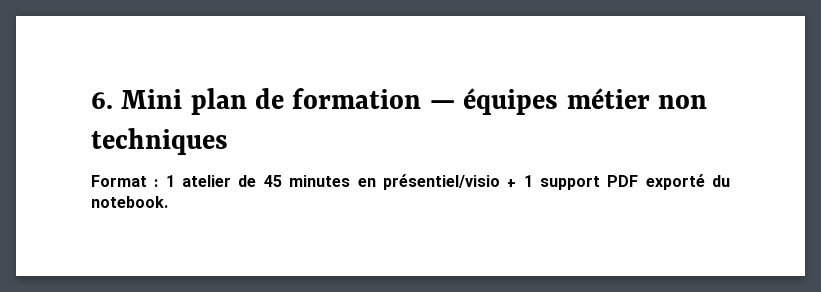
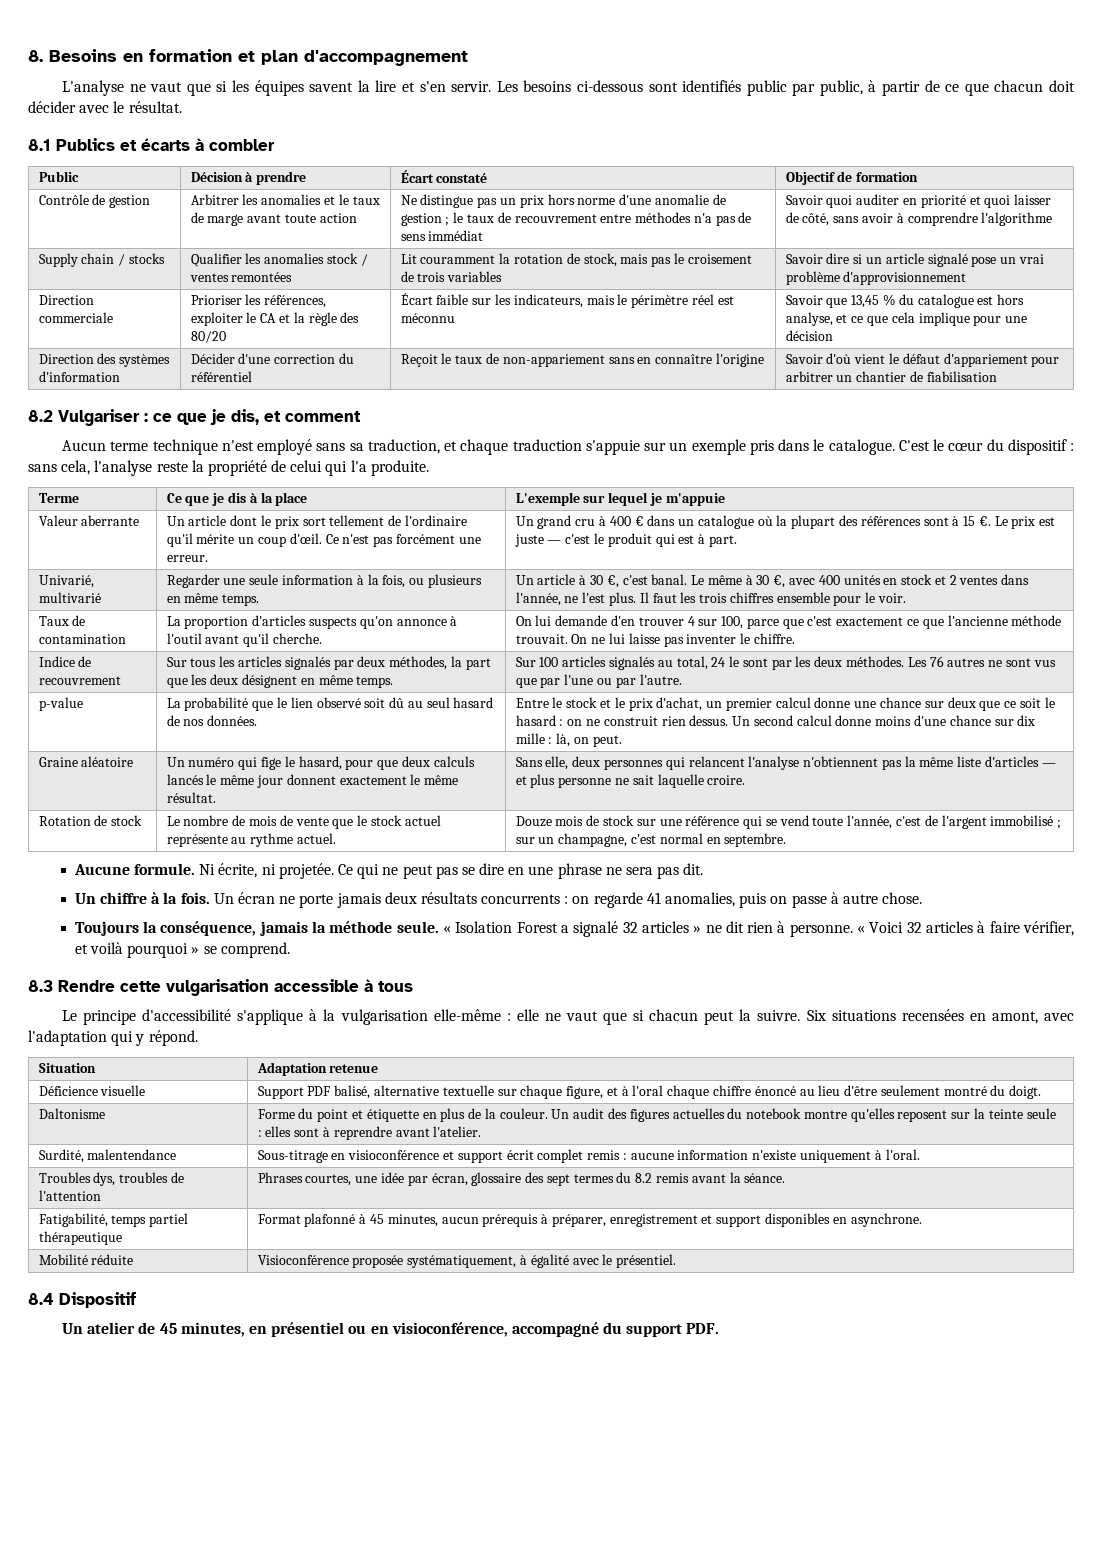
[91,88,707,115] [91,128,228,155] [91,174,730,190] [91,196,168,208] 6. Mini plan de formation — équipes métier non techniques // Format : 1 atelier de 45 minutes en présentiel/visio + 1 support PDF exporté du notebook. -> [28,49,468,66] [62,80,1075,96] [28,101,182,113] [28,138,275,151] [38,171,79,182] [190,171,307,185] [400,170,488,183] [785,171,919,185] [38,194,151,208] [190,194,380,205] [190,212,357,226] [400,194,726,208] [400,212,752,226] [400,230,484,241] [785,194,1052,208] [785,212,1053,226] [38,253,166,267] [190,253,368,267] [189,272,293,282] [400,253,752,267] [400,271,503,282] [785,253,1044,267] [785,271,967,285] [38,295,94,305] [38,312,113,323] [190,294,327,308] [190,312,360,326] [190,331,226,343] [400,293,734,308] [400,313,455,323] [785,294,1025,308] [785,312,1028,326] [785,330,833,341] [38,353,171,367] [38,371,120,382] [190,353,355,364] [190,371,252,382] [400,353,764,367] [785,353,1060,367] [785,371,997,382] [28,409,361,426] [62,439,1074,455] [28,460,429,476] [38,493,79,503] [166,492,308,506] [515,492,725,506] [38,515,140,526] [166,515,467,529] [166,533,481,547] [166,555,208,562] [515,515,1056,529] [514,533,737,547] [38,575,94,588] [38,592,101,603] [166,574,482,588] [166,593,260,606] [515,574,1030,588] [515,592,907,606] [38,615,86,626] [38,634,126,644] [166,615,458,629] [166,633,323,647] [515,615,1062,629] [515,633,795,647] [38,656,92,667] [38,676,121,685] [166,656,491,670] [166,674,394,688] [515,656,1056,670] [515,674,682,688] [38,697,83,711] [166,697,494,711] [166,715,258,726] [515,697,1055,711] [515,715,1036,726] [515,733,622,747] [38,756,134,767] [166,756,475,770] [166,774,459,788] [166,792,216,803] [515,756,1056,770] [515,774,746,788] [38,815,143,826] [166,815,441,829] [166,833,337,847] [515,815,1062,829] [515,833,787,847] [73,863,704,879] [74,892,923,908] [74,921,1074,937] [74,942,290,958] [28,979,413,996] [62,1009,1074,1025] [28,1030,198,1046] [38,1063,96,1073] [256,1062,379,1076] [38,1085,146,1096] [257,1085,1042,1099] [38,1108,105,1119] [257,1108,1056,1122] [257,1126,482,1140] [38,1149,177,1163] [257,1149,920,1163] [38,1172,185,1186] [38,1190,101,1201] [257,1172,786,1186] [38,1213,189,1227] [38,1231,122,1245] [257,1213,922,1227] [38,1254,134,1265] [257,1254,677,1268] [28,1292,136,1308] [62,1322,720,1337] 8. Besoins en formation et plan d'accompagnement // L'analyse ne vaut que si les équipes savent la lire et s'en servir. Les besoins ci-dessous sont identifiés public par public, à partir de ce que chacun doit décider avec le résultat. // 8.1 Publics et écarts à combler // Public | Décision à prendre | Écart constaté | Objectif de formation // Contrôle de gestion | Arbitrer les anomalies et le taux de marge avant toute action | Ne distingue pas un prix hors norme d'une anomalie de gestion ; le taux de recouvrement entre méthodes n'a pas de sens immédiat | Savoir quoi auditer en priorité et quoi laisser de côté, sans avoir à comprendre l'algorithme // Supply chain / stocks | Qualifier les anomalies stock / ventes remontées | Lit couramment la rotation de stock, mais pas le croisement de trois variables | Savoir dire si un article signalé pose un vrai problème d'approvisionnement // Direction commerciale | Prioriser les références, exploiter le CA et la règle des 80/20 | Écart faible sur les indicateurs, mais le périmètre réel est méconnu | Savoir que 13,45 % du catalogue est hors analyse, et ce que cela implique pour une décision // Direction des systèmes d'information | Décider d'une correction du référentiel | Reçoit le taux de non-appariement sans en connaître l'origine | Savoir d'où vient le défaut d'appariement pour arbitrer un chantier de fiabilisation // 8.2 Vulgariser : ce que je dis, et comment // Aucun terme technique n'est employé sans sa traduction, et chaque traduction s'appuie sur un exemple pris dans le catalogue. C'est le cœur du dispositif : sans cela, l'analyse reste la propriété de celui qui l'a produite. // Terme | Ce que je dis à la place | L'exemple sur lequel je m'appuie // Valeur aberrante | Un article dont le prix sort tellement de l'ordinaire qu'il mérite un coup d'œil. Ce n'est pas forcément une erreur. | Un grand cru à 400 € dans un catalogue où la plupart des références sont à 15 €. Le prix est juste — c'est le produit qui est à part. // Univarié, multivarié | Regarder une seule information à la fois, ou plusieurs en même temps. | Un article à 30 €, c'est banal. Le même à 30 €, avec 400 unités en stock et 2 ventes dans l'année, ne l'est plus. Il faut les trois chiffres ensemble pour le voir. // Taux de contamination | La proportion d'articles suspects qu'on annonce à l'outil avant qu'il cherche. | On lui demande d'en trouver 4 sur 100, parce que c'est exactement ce que l'ancienne méthode trouvait. On ne lui laisse pas inventer le chiffre. // Indice de recouvrement | Sur tous les articles signalés par deux méthodes, la part que les deux désignent en même temps. | Sur 100 articles signalés au total, 24 le sont par les deux méthodes. Les 76 autres ne sont vus que par l'une ou par l'autre. // p-value | La probabilité que le lien observé soit dû au seul hasard de nos données. | Entre le stock et le prix d'achat, un premier calcul donne une chance sur deux que ce soit le hasard : on ne construit rien dessus. Un second calcul donne moins d'une chance sur dix mille : là, on peut. // Graine aléatoire | Un numéro qui fige le hasard, pour que deux calculs lancés le même jour donnent exactement le même résultat. | Sans elle, deux personnes qui relancent l'analyse n'obtiennent pas la même liste d'articles — et plus personne ne sait laquelle croire. // Rotation de stock | Le nombre de mois de vente que le stock actuel représente au rythme actuel. | Douze mois de stock sur une référence qui se vend toute l'année, c'est de l'argent immobilisé ; sur un champagne, c'est normal en septembre. // Aucune formule. Ni écrite, ni projetée. Ce qui ne peut pas se dire en une phrase ne sera pas dit. // Un chiffre à la fois. Un écran ne porte jamais deux résultats concurrents : on regarde 41 anomalies, puis on passe à autre chose. // Toujours la conséquence, jamais la méthode seule. « Isolation Forest a signalé 32 articles » ne dit rien à personne. « Voici 32 articles à faire vérifier, et voilà pourquoi » se comprend. // 8.3 Rendre cette vulgarisation accessible à tous // Le principe d'accessibilité s'applique à la vulgarisation elle-même : elle ne vaut que si chacun peut la suivre. Six situations recensées en amont, avec l'adaptation qui y répond. // Situation | Adaptation retenue // Déficience visuelle | Support PDF balisé, alternative textuelle sur chaque figure, et à l'oral chaque chiffre énoncé au lieu d'être seulement montré du doigt. // Daltonisme | Forme du point et étiquette en plus de la couleur. Un audit des figures actuelles du notebook montre qu'elles reposent sur la teinte seule : elles sont à reprendre avant l'atelier. // Surdité, malentendance | Sous-titrage en visioconférence et support écrit complet remis : aucune information n'existe uniquement à l'oral. // Troubles dys, troubles de l'attention | Phrases courtes, une idée par écran, glossaire des sept termes du 8.2 remis avant la séance. // Fatigabilité, temps partiel thérapeutique | Format plafonné à 45 minutes, aucun prérequis à préparer, enregistrement et support disponibles en asynchrone. // Mobilité réduite | Visioconférence proposée systématiquement, à égalité avec le présentiel. // 8.4 Dispositif // Un atelier de 45 minutes, en présentiel ou en visioconférence, accompagné du support PDF.

